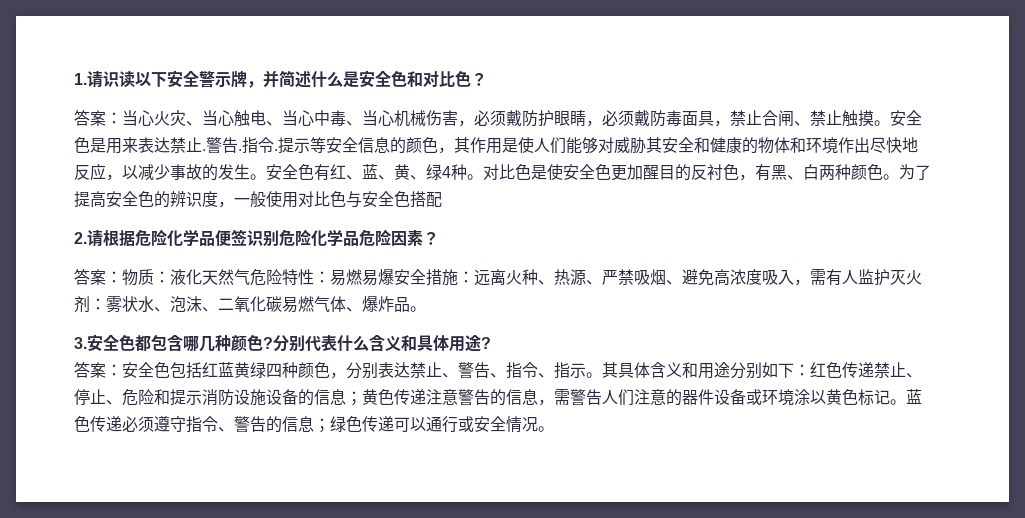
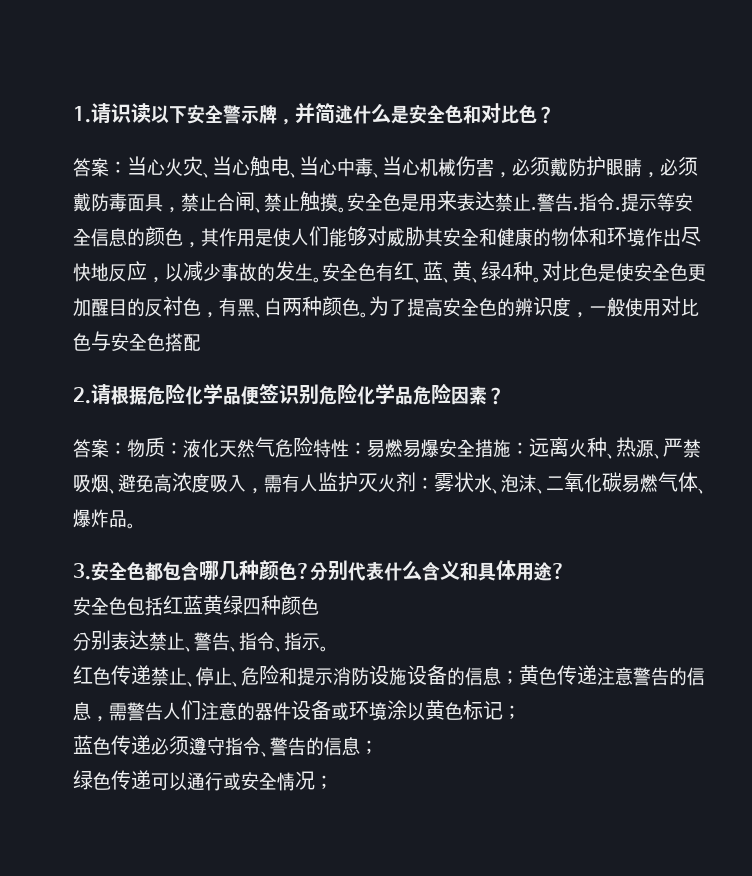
[74,362,122,378] 答案： -> (565, 571) none
[330,372,346,379] ， -> (319, 606) //
[602,362,810,379] 其具体含义和用途分别如下： -> (329, 649) //
[890,399,906,405] 。 -> [503,705,521,719] ； //
(330, 425) none -> (378, 747) //
[538,426,554,432] 。 -> [315,775,333,789] ；

